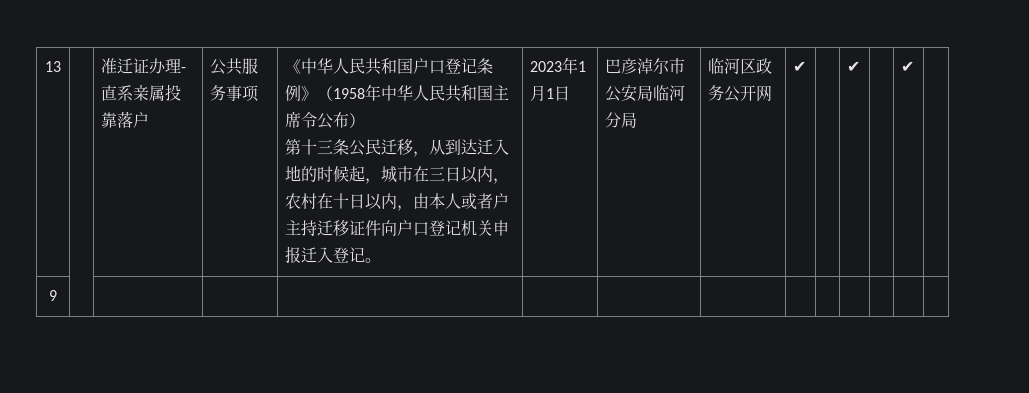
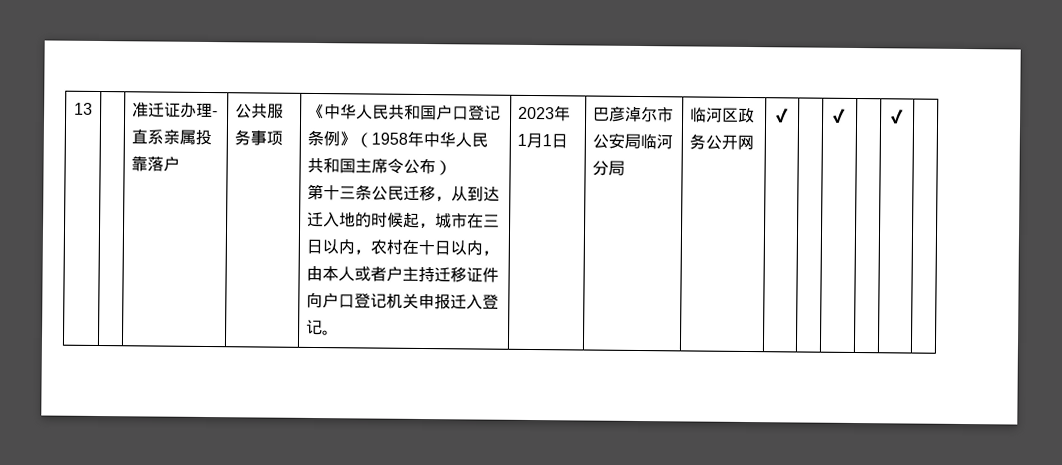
[49,290,57,301] // 9 | | | | | | | | | | | | | -> (906, 117) none

